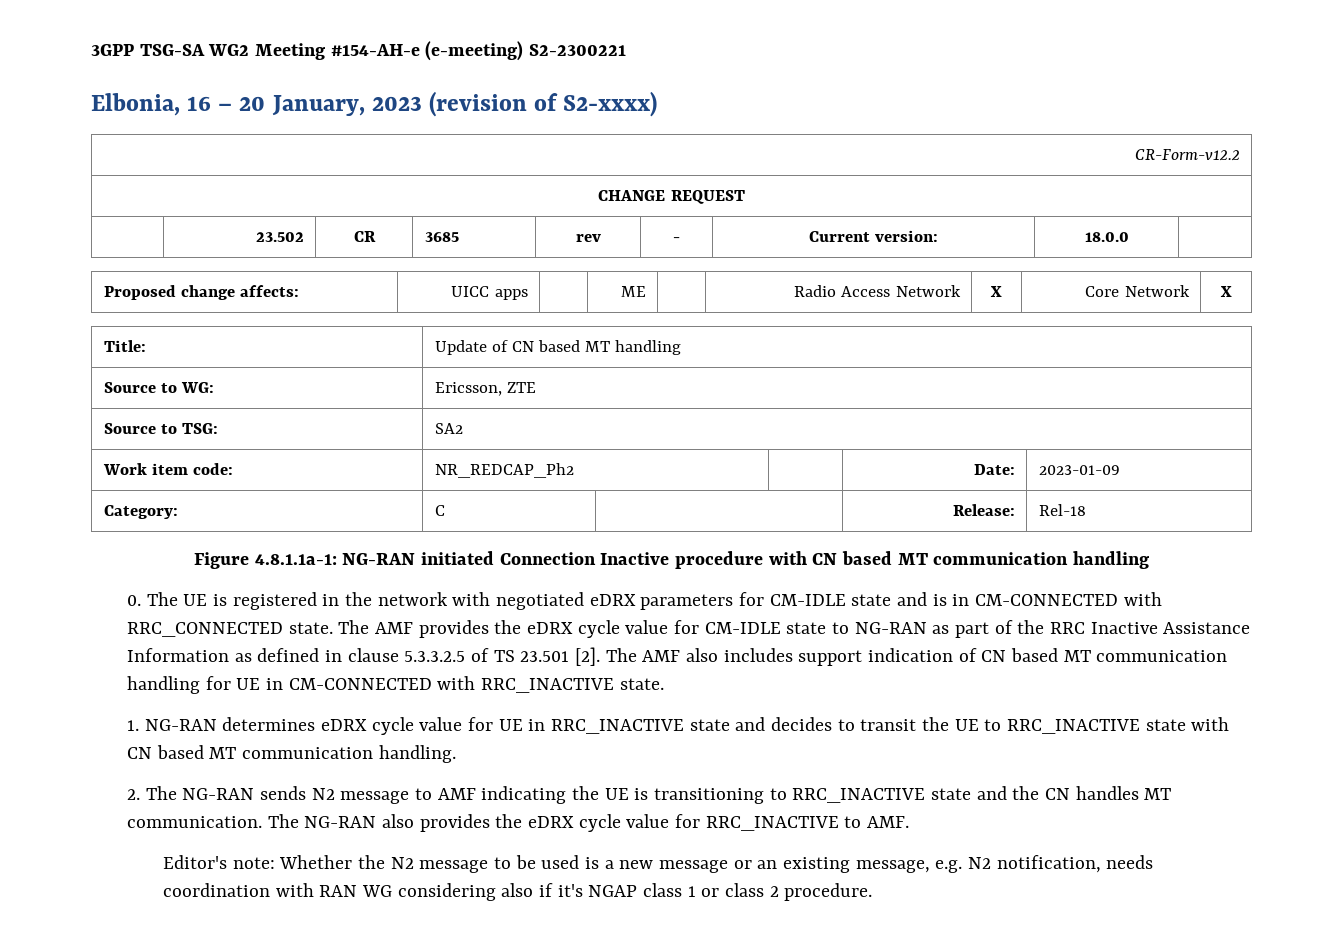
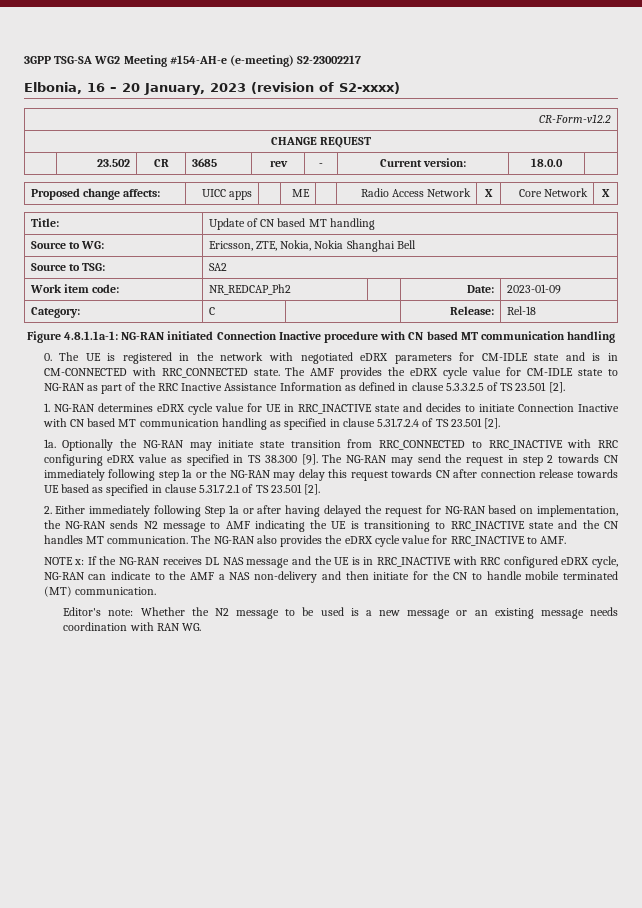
[529,44,627,56] S2-2300221 -> [297,55,362,64] S2-23002217
[506,382,536,393] ZTE -> [255,240,416,252] ZTE, Nokia, Nokia Shanghai Bell
[605,648,1228,666] [127,676,664,694] The AMF also includes support indication of CN based MT communication handling for UE in CM-CONNECTED with RRC_INACTIVE state. -> (565, 387) none
[860,717,1230,734] [127,745,456,763] [127,786,177,800] transit the UE to RRC_INACTIVE state with CN based MT communication handling. // 2. The -> [478,404,619,412] [42,418,500,430] [43,439,619,451] [43,454,620,466] [43,469,618,481] [43,484,321,496] [43,505,618,517] [43,520,61,529] initiate Connection Inactive with CN based MT communication handling as specified in clause 5.31.7.2.4 of TS 23.501 [2]. // 1a. Optionally the NG-RAN may initiate state transition from RRC_CONNECTED to RRC_INACTIVE with RRC configuring eDRX value as specified in TS 38.300 [9]. The NG-RAN may send the request in step 2 towards CN immediately following step 1a or the NG-RAN may delay this request towards CN after connection release towards UE based as specified in clause 5.31.7.2.1 of TS 23.501 [2]. // 2. Either immediately following Step 1a or after having delayed the request for NG-RAN based on implementation, the
(910, 822) none -> [43,556,618,568] [43,571,618,583] [43,586,156,597] // NOTE x: If the NG-RAN receives DL NAS message and the UE is in RRC_INACTIVE with RRC configured eDRX cycle, NG-RAN can indicate to the AMF a NAS non-delivery and then initiate for the CN to handle mobile terminated (MT) communication.
[855,855,1154,873] [163,883,873,901] message, e.g. N2 notification, needs coordination with RAN WG considering also if it's NGAP class 1 or class 2 procedure. -> [540,607,618,619] [63,622,201,631] message needs coordination with RAN WG.

